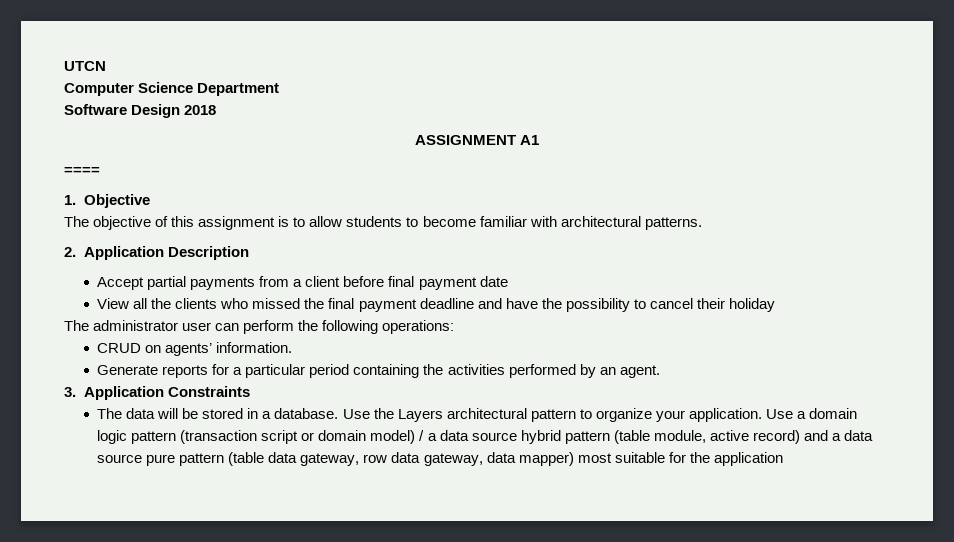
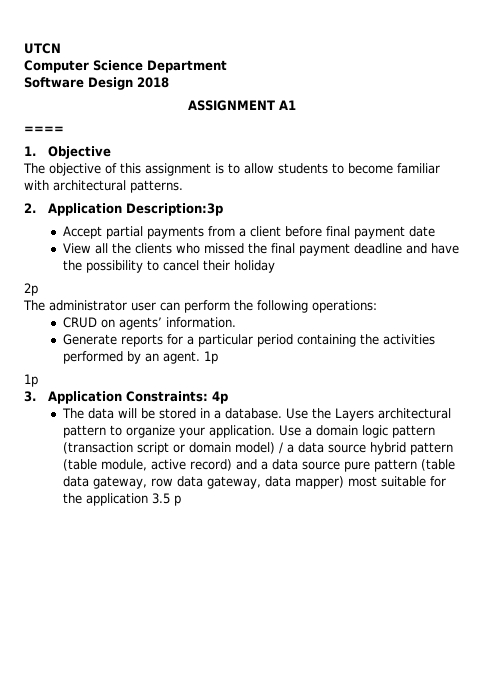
[167,246,249,260] Description -> [126,203,224,216] Description:3p
(775, 305) none -> [24,283,38,296] // 2p
(660, 371) none -> [203,351,218,364] [24,374,38,387] 1p // 1p
[167,386,250,397] Constraints -> [126,391,229,404] Constraints: 4p
(783, 459) none -> [151,493,181,506] 3.5 p

